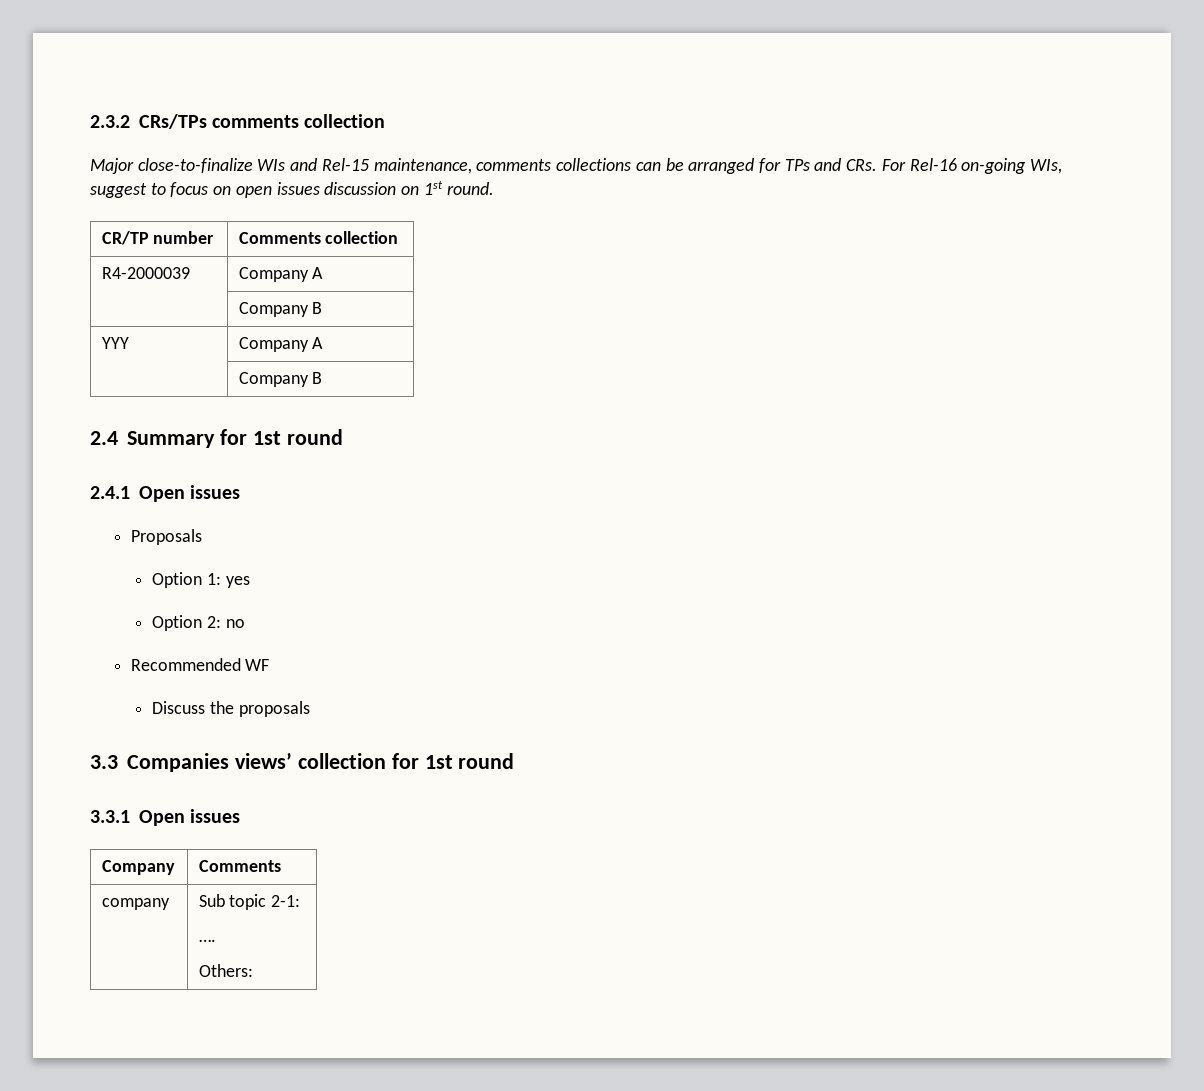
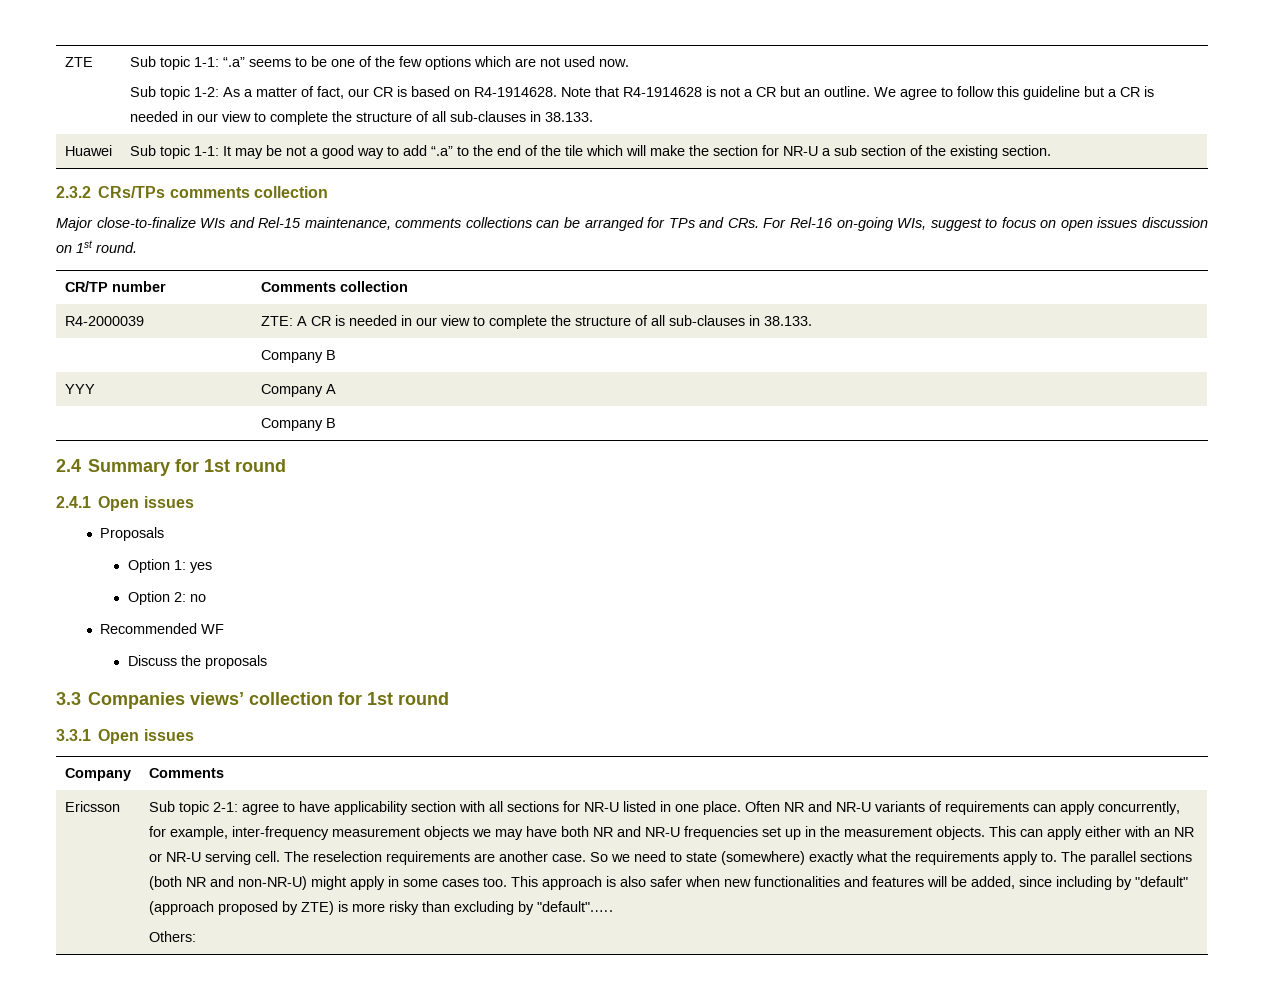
(90, 121) none -> [64,57,93,67] [129,56,629,70] [129,86,1154,100] [129,111,593,125] [64,145,112,156] [129,145,1051,159] ZTE | Sub topic 1-1: “.a” seems to be one of the few options which are not used now. // Sub topic 1-2: As a matter of fact, our CR is based on R4-1914628. Note that R4-1914628 is not a CR but an outline. We agree to follow this guideline but a CR is needed in our view to complete the structure of all sub-clauses in 38.133. // Huawei | Sub topic 1-1: It may be not a good way to add “.a” to the end of the tile which will make the section for NR-U a sub section of the existing section. //
[238,267,324,282] Company A -> [260,315,812,329] ZTE: A CR is needed in our view to complete the structure of all sub-clauses in 38.133.
[101,898,170,910] company -> [64,801,120,812] Ericsson
[198,939,216,942] // …. -> [241,801,1180,815] [148,826,1194,840] [148,851,1192,865] [148,876,1188,890] [148,901,613,915] agree to have applicability section with all sections for NR-U listed in one place. Often NR and NR-U variants of requirements can apply concurrently, for example, inter-frequency measurement objects we may have both NR and NR-U frequencies set up in the measurement objects. This can apply either with an NR or NR-U serving cell. The reselection requirements are another case. So we need to state (somewhere) exactly what the requirements apply to. The parallel sections (both NR and non-NR-U) might apply in some cases too. This approach is also safer when new functionalities and features will be added, since including by "default" (approach proposed by ZTE) is more risky than excluding by "default".….

